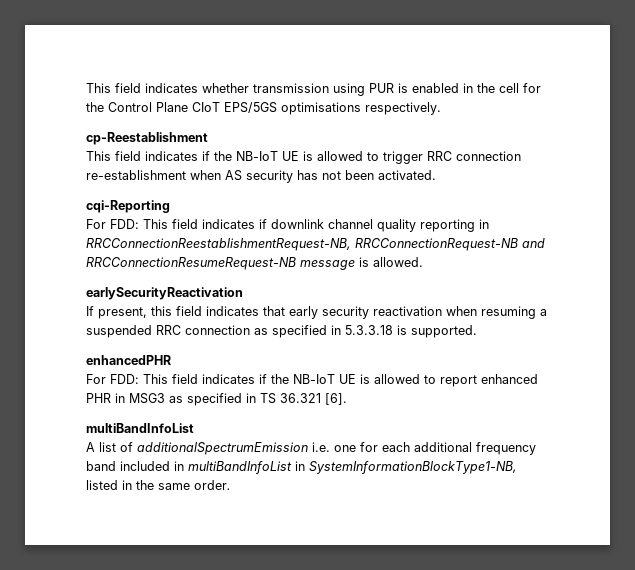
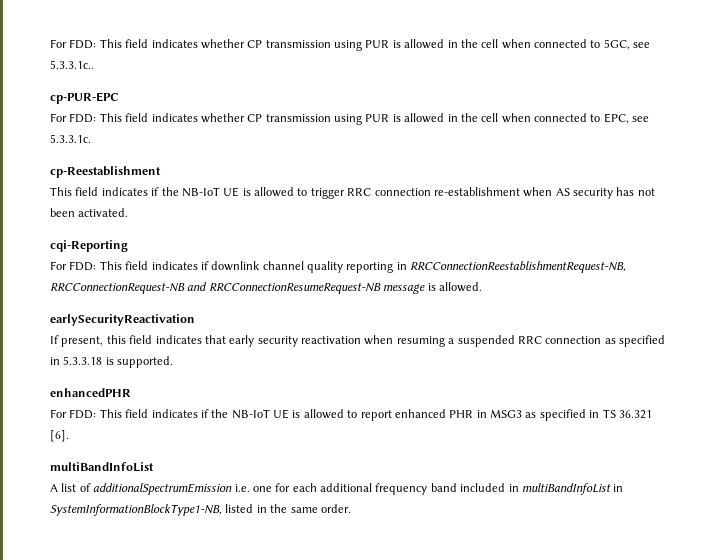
[86,83,541,96] [86,102,441,115] This field indicates whether transmission using PUR is enabled in the cell for the Control Plane CIoT EPS/5GS optimisations respectively. -> [50,39,651,51] [50,60,94,69] [50,92,119,104] [50,113,650,125] [50,134,91,143] For FDD: This field indicates whether CP transmission using PUR is allowed in the cell when connected to 5GC, see 5.3.3.1c.. // cp-PUR-EPC // For FDD: This field indicates whether CP transmission using PUR is allowed in the cell when connected to EPC, see 5.3.3.1c.

